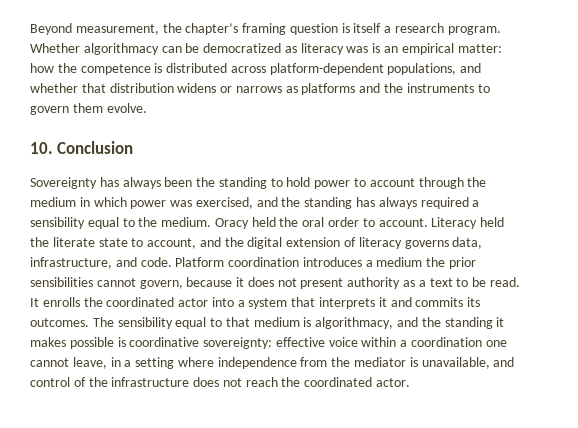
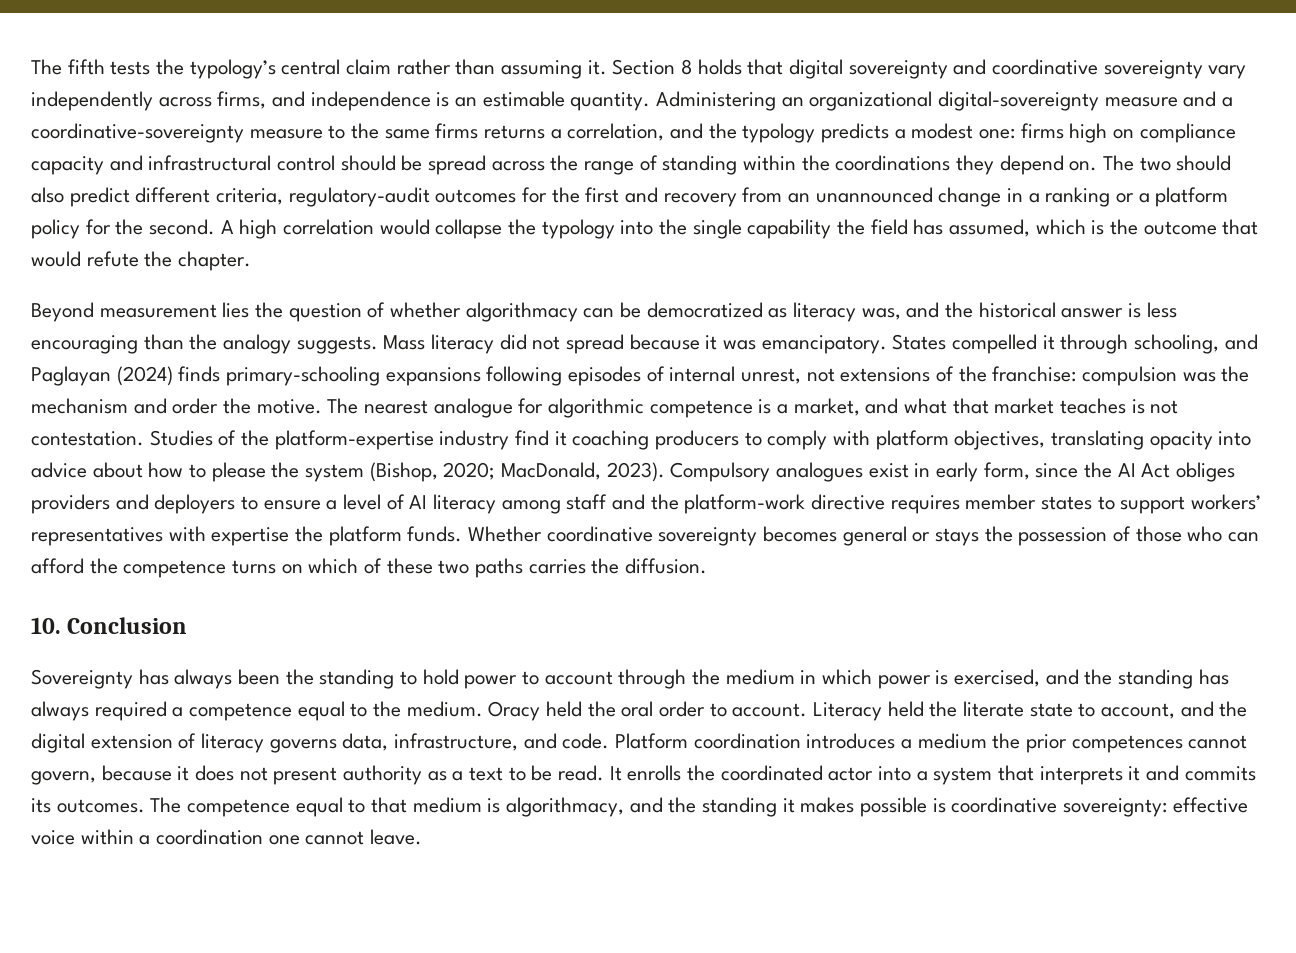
[30,23,501,35] [30,43,80,53] Beyond measurement, the chapter’s framing question is itself a research program. Whether -> [31,59,1247,79] [31,91,1234,111] [31,123,1236,143] [31,155,1232,175] [31,187,1229,207] [31,219,1259,239] [31,251,252,271] [31,302,462,322] The fifth tests the typology’s central claim rather than assuming it. Section 8 holds that digital sovereignty and coordinative sovereignty vary independently across firms, and independence is an estimable quantity. Administering an organizational digital-sovereignty measure and a coordinative-sovereignty measure to the same firms returns a correlation, and the typology predicts a modest one: firms high on compliance capacity and infrastructural control should be spread across the range of standing within the coordinations they depend on. The two should also predict different criteria, regulatory-audit outcomes for the first and recovery from an unannounced change in a ranking or a platform policy for the second. A high correlation would collapse the typology into the single capability the field has assumed, which is the outcome that would refute the chapter. // Beyond measurement lies the question of whether
[346,43,502,55] [30,63,482,75] [30,83,490,95] [30,103,147,115] was is an empirical matter: how the competence is distributed across platform-dependent populations, and whether that distribution widens or narrows as platforms and the instruments to govern them evolve. -> [861,302,1177,320] [31,334,1258,354] [31,366,1250,386] [31,398,1179,418] [31,430,1252,450] [31,462,1236,482] [31,494,1262,514] [31,526,1260,546] [31,558,708,578] was, and the historical answer is less encouraging than the analogy suggests. Mass literacy did not spread because it was emancipatory. States compelled it through schooling, and Paglayan (2024) finds primary-schooling expansions following episodes of internal unrest, not extensions of the franchise: compulsion was the mechanism and order the motive. The nearest analogue for algorithmic competence is a market, and what that market teaches is not contestation. Studies of the platform-expertise industry find it coaching producers to comply with platform objectives, translating opacity into advice about how to please the system (Bishop, 2020; MacDonald, 2023). Compulsory analogues exist in early form, since the AI Act obliges providers and deployers to ensure a level of AI literacy among staff and the platform-work directive requires member states to support workers’ representatives with expertise the platform funds. Whether coordinative sovereignty becomes general or stays the possession of those who can afford the competence turns on which of these two paths carries the diffusion.
[170,200,193,207] was -> [935,670,949,685] is
[30,217,85,229] sensibility -> [189,703,293,721] competence
[30,277,93,287] sensibilities -> [1071,735,1183,753] competences
[117,317,173,329] sensibility -> [187,799,291,817] competence
[72,357,515,369] [30,377,411,387] leave, in a setting where independence from the mediator is unavailable, and control of the infrastructure does not reach the coordinated actor. -> [370,829,423,845] leave.

